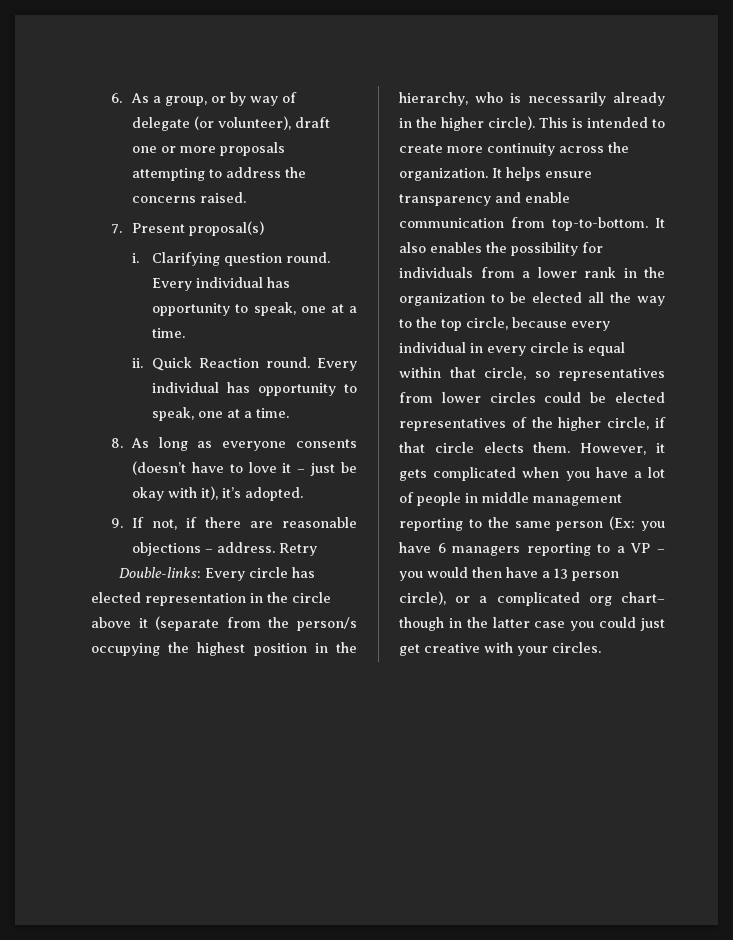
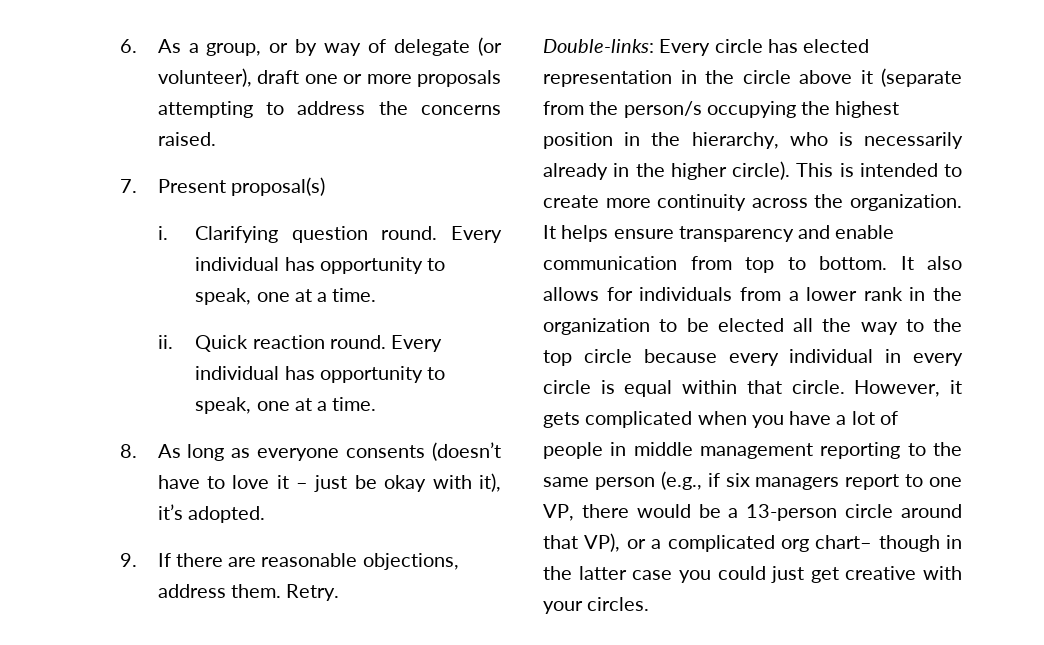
[199,358,260,368] Reaction -> [252,335,325,349] reaction
[151,517,197,530] not, if -> (171, 560) none
[131,542,317,556] objections – address. Retry -> [362,553,459,570] [157,584,340,601] objections, address them. Retry.
[552,217,665,231] [399,242,578,256] top-to-bottom. It also enables the possibility -> [745,256,962,273] [543,287,599,301] top to bottom. It also allows
[466,317,508,330] circle, -> [583,349,632,363] circle
[484,367,665,381] [399,392,665,403] [399,417,666,431] [399,442,571,453] circle, so representatives from lower circles could be elected representatives of the higher circle, if that circle elects them. -> [791,380,845,394] circle.
[609,516,665,531] [399,542,665,556] [399,567,619,581] [399,591,446,605] (Ex: you have 6 managers reporting to a VP – you would then have a 13 person circle), -> [660,471,962,490] [543,504,962,521] [543,533,621,552] (e.g., if six managers report to one VP, there would be a 13-person circle around that VP),

